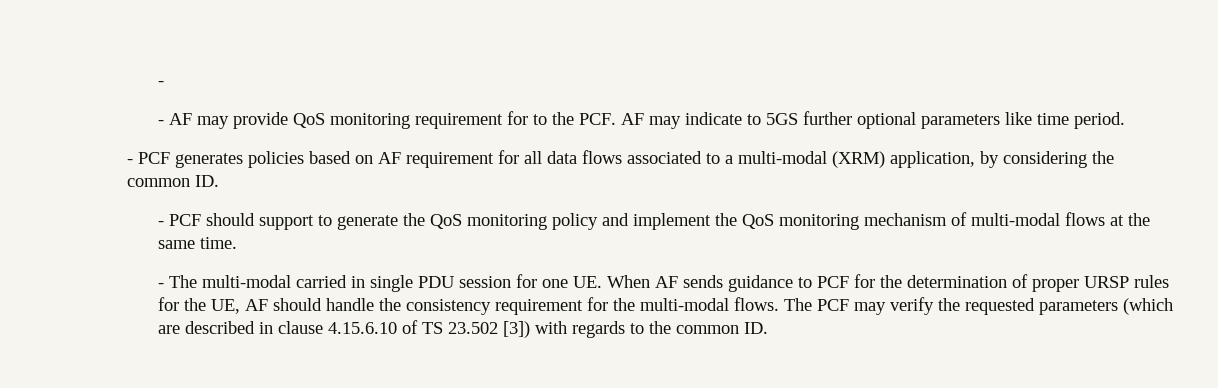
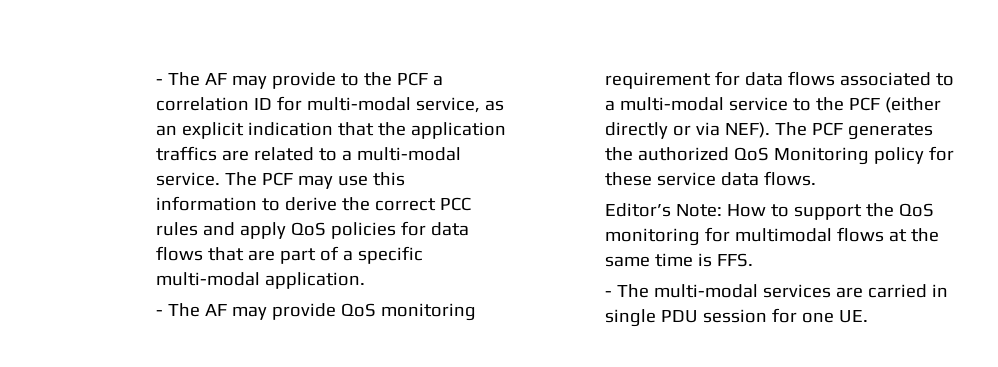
[157,81,164,86] [157,120,164,125] - // - -> [156,72,444,89] [156,96,505,113] [156,122,507,139] [156,146,462,161] [156,172,406,189] [156,196,472,211] [156,221,470,239] [156,246,424,264] [156,272,366,289] [156,303,201,317] - The AF may provide to the PCF a correlation ID for multi-modal service, as an explicit indication that the application traffics are related to a multi-modal service. The PCF may use this information to derive the correct PCC rules and apply QoS policies for data flows that are part of a specific multi-modal application. // - The
[532,111,1125,129] [126,150,542,168] to the PCF. AF may indicate to 5GS further optional parameters like time period. // - PCF generates policies based on AF requirement for all -> (741, 78) none
[831,151,1114,168] [126,175,219,187] [157,212,1060,230] (XRM) application, by considering the common ID. // - PCF should support to generate the QoS monitoring policy and implement the QoS monitoring mechanism of multi-modal -> [729,97,942,113] [605,122,934,140] [605,146,955,165] [605,171,817,186] [605,203,935,220] [605,227,833,246] service to the PCF (either directly or via NEF). The PCF generates the authorized QoS Monitoring policy for these service data flows. // Editor’s Note: How to support the QoS monitoring for multimodal
[199,237,237,249] time. -> [655,253,754,267] time is FFS.
(291, 281) none -> [763,284,864,298] services are
[606,274,1169,292] [157,297,1173,315] [157,320,768,338] When AF sends guidance to PCF for the determination of proper URSP rules for the UE, AF should handle the consistency requirement for the multi-modal flows. The PCF may verify the requested parameters (which are described in clause 4.15.6.10 of TS 23.502 [3]) with regards to the common ID. -> (869, 316) none

